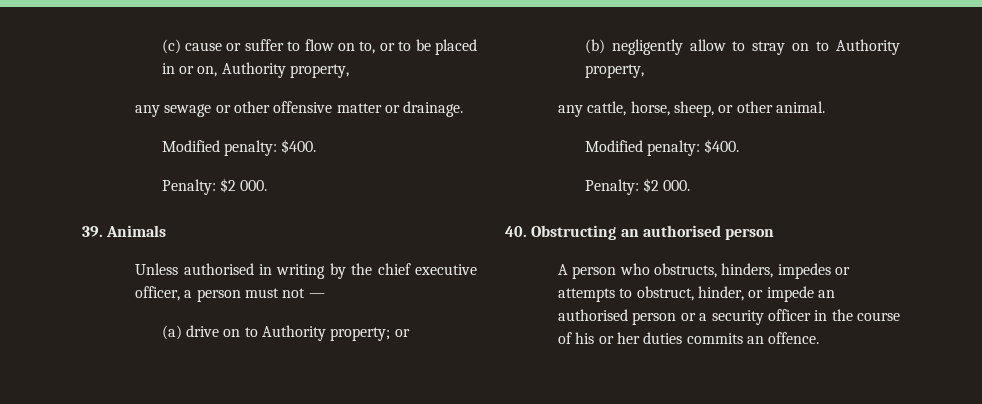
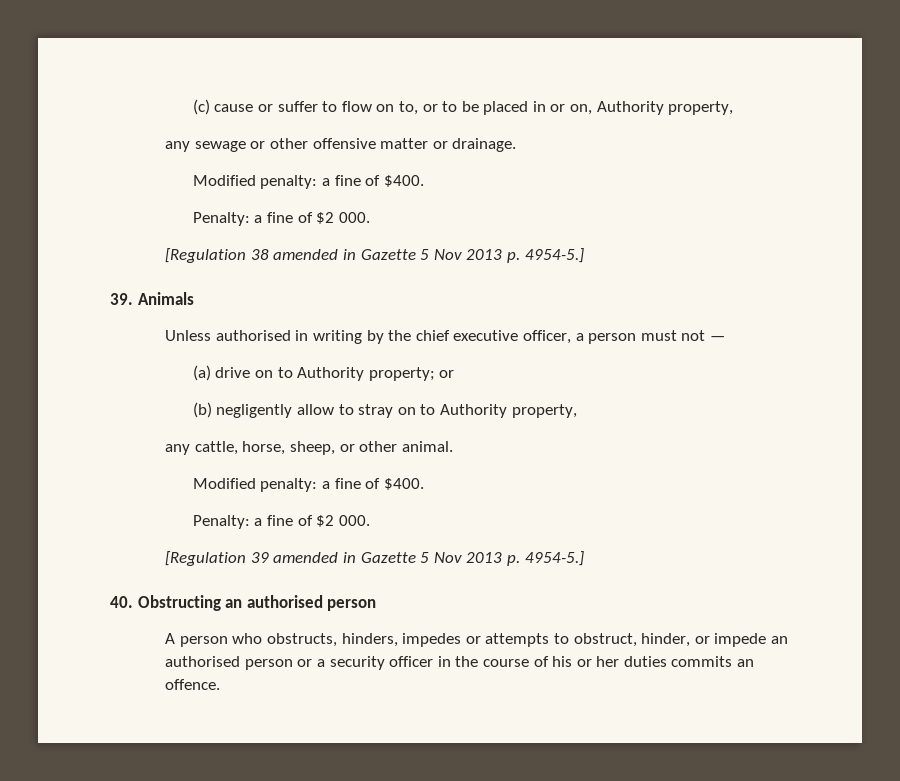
[281,139,317,154] [161,178,268,195] $400. // Penalty: $2 000. -> [321,175,424,187] [192,212,370,226] [165,248,584,263] a fine of $400. // Penalty: a fine of $2 000. // [Regulation 38 amended in Gazette 5 Nov 2013 p. 4954-5.]
[704,139,740,154] [584,178,691,195] $400. // Penalty: $2 000. -> [321,478,424,490] [192,515,370,529] [165,551,584,566] a fine of $400. // Penalty: a fine of $2 000. // [Regulation 39 amended in Gazette 5 Nov 2013 p. 4954-5.]

